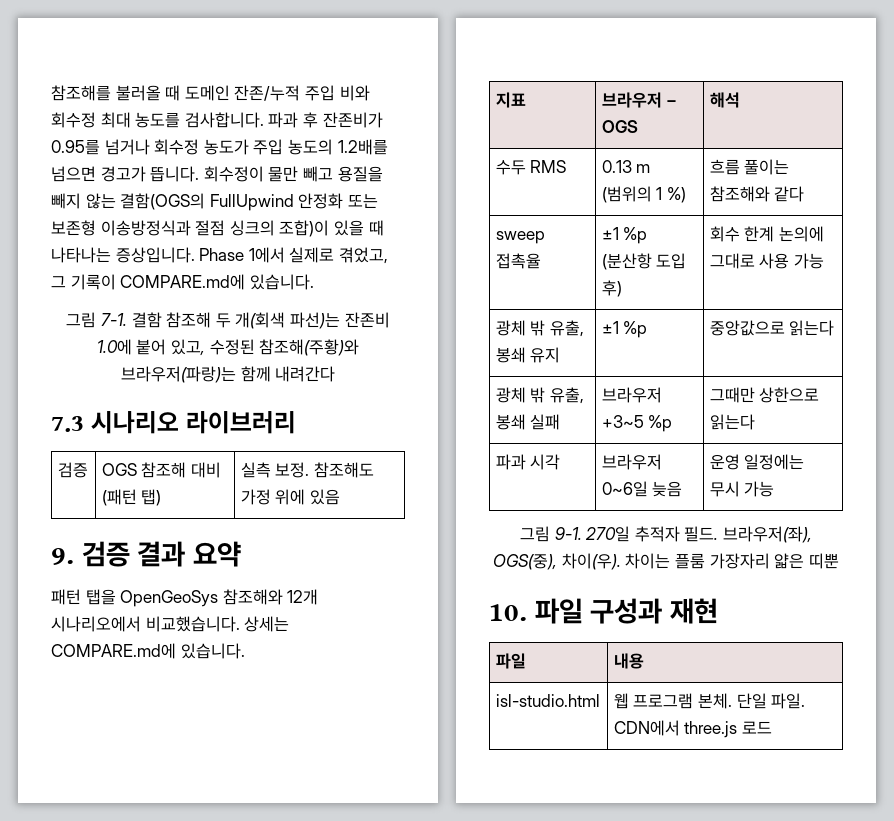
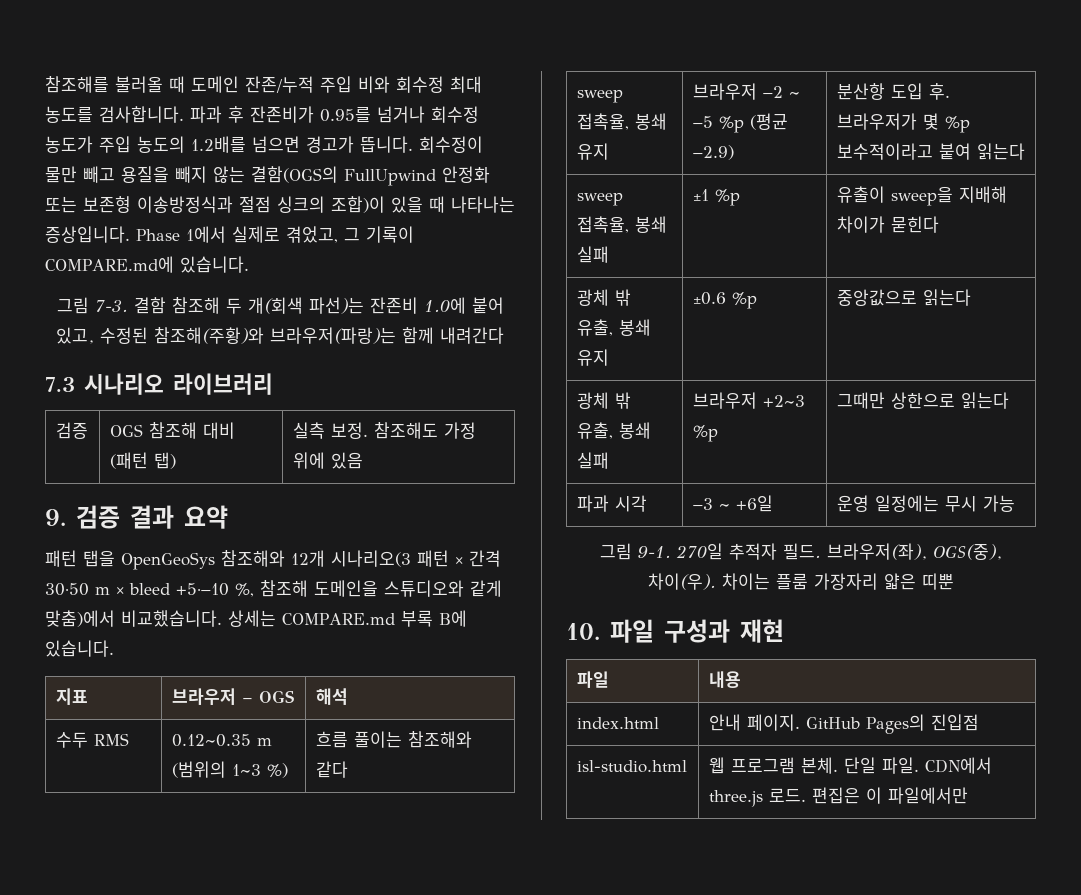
[101,313,128,326] 7-1. -> [94,300,128,312] 7-3.
[51,616,290,632] [51,643,176,659] 시나리오에서 비교했습니다. 상세는 COMPARE.md에 -> [331,550,501,567] [45,580,502,597] [45,610,467,627] 시나리오(3 패턴 × 간격 30·50 m × bleed +5·−10 %, 참조해 도메인을 스튜디오와 같게 맞춤)에서 비교했습니다. 상세는 COMPARE.md 부록 B에
[601,160,632,173] 0.13 -> [171,734,251,747] 0.12~0.35
[656,187,663,200] 1 -> [231,764,261,776] 1~3
[495,253,541,269] [601,227,648,244] [601,253,687,270] [601,280,622,297] [709,226,825,242] [709,253,825,269] 접촉율 | ±1 %p (분산항 도입 후) | 회수 한계 논의에 그대로 사용 가능 -> [576,113,667,130] [576,143,609,160] [692,83,800,100] [692,113,788,133] [692,145,734,160] [836,83,950,100] [836,113,970,133] [836,143,1025,160] [576,192,623,206] [576,216,667,233] [576,246,609,263] [692,189,740,206] [836,186,1007,206] [836,216,939,233] 접촉율, 봉쇄 유지 | 브라우저 −2 ~ −5 %p (평균 −2.9) | 분산항 도입 후. 브라우저가 몇 %p 보수적이라고 붙여 읽는다 // sweep 접촉율, 봉쇄 실패 | ±1 %p | 유출이 sweep을 지배해 차이가 묻힌다
[601,321,619,334] ±1 -> [692,292,726,305] ±0.6
[601,415,644,428] +3~5 -> [762,395,805,407] +2~3
[601,454,662,470] [601,481,683,497] 브라우저 0~6일 늦음 -> [692,495,773,512] −3 ~ +6일
(644, 661) none -> [576,717,659,729] [708,714,979,734] // index.html | 안내 페이지. GitHub Pages의 진입점
[742,721,773,734] 로드 -> [768,787,968,804] 로드. 편집은 이 파일에서만

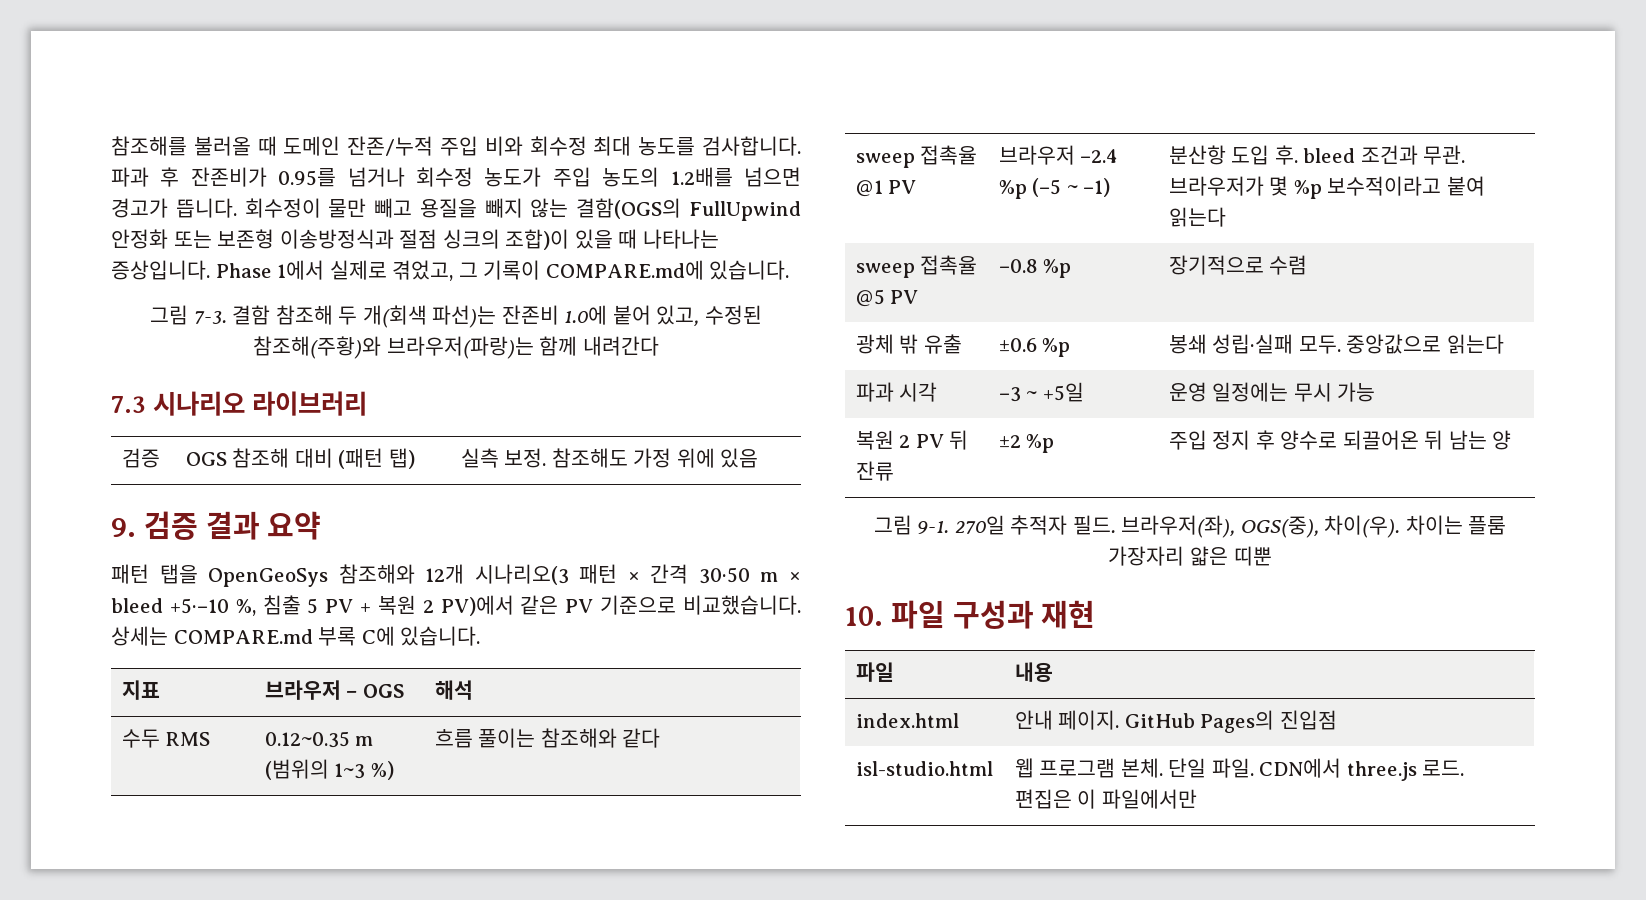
[260,580,502,597] [45,610,115,627] 참조해 도메인을 스튜디오와 같게 맞춤)에서 -> [262,595,677,616] 침출 5 PV + 복원 2 PV)에서 같은 PV 기준으로
[438,610,467,627] B에 -> [361,626,395,646] C에
[576,113,667,130] [576,143,609,160] [692,83,800,100] [692,113,788,133] [692,145,734,160] 접촉율, 봉쇄 유지 | 브라우저 −2 ~ −5 %p (평균 −2.9) -> [920,145,978,165] [855,180,917,197] [998,145,1119,165] [998,178,1111,199] 접촉율 @1 PV | 브라우저 −2.4 %p (−5 ~ −1)
(950, 91) none -> [1303,145,1466,165] bleed 조건과 무관.
[576,216,667,233] [576,246,609,263] [692,189,740,206] [836,186,1007,206] [836,216,939,233] [576,289,631,306] [576,319,651,336] [576,349,609,366] 접촉율, 봉쇄 실패 | ±1 %p | 유출이 sweep을 지배해 차이가 묻힌다 // 광체 밖 유출, 봉쇄 유지 -> [920,255,978,275] [855,289,919,307] [998,259,1072,278] [1168,255,1308,275] [855,334,962,354] 접촉율 @5 PV | −0.8 %p | 장기적으로 수렴 // 광체 밖 유출
(757, 300) none -> [1168,334,1341,354] 봉쇄 성립·실패 모두.
[576,392,631,409] [576,422,651,439] [576,452,609,469] [692,392,805,409] [692,425,718,442] [836,392,1009,409] // 광체 밖 유출, 봉쇄 실패 | 브라우저 +2~3 %p | 그때만 상한으로 읽는다 -> (1504, 344) none
[735,495,773,512] +6일 -> [1042,382,1084,402] +5일
(1015, 503) none -> [855,430,969,450] [855,461,894,481] [998,434,1055,453] [1168,430,1512,450] // 복원 2 PV 뒤 잔류 | ±2 %p | 주입 정지 후 양수로 되끌어온 뒤 남는 양

